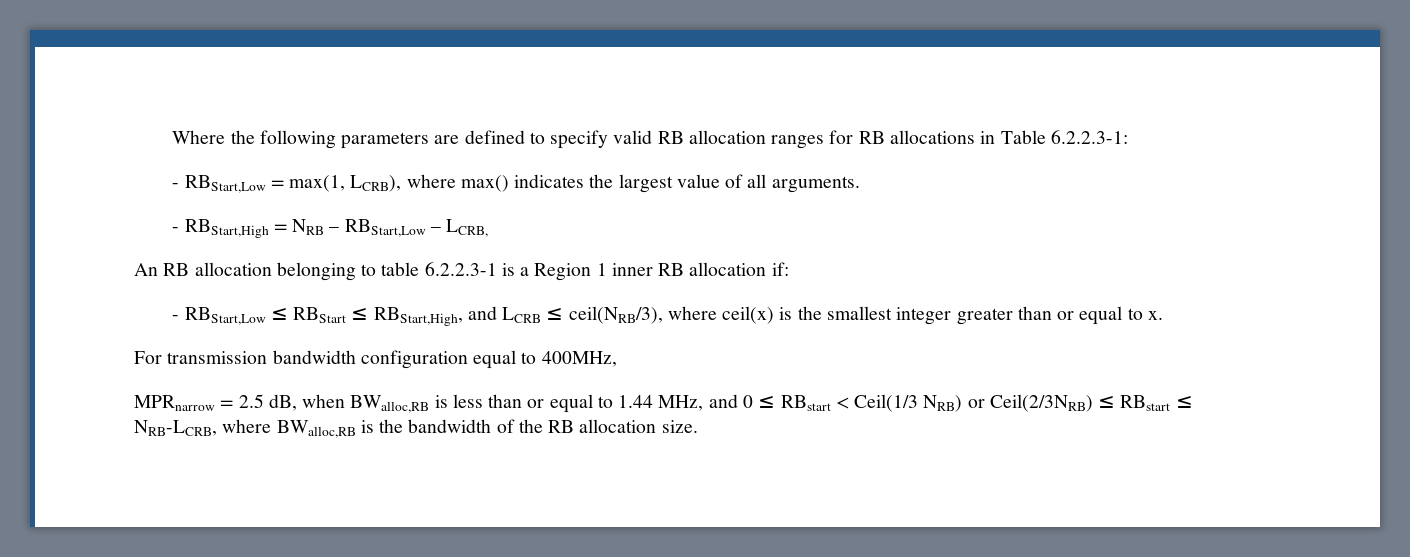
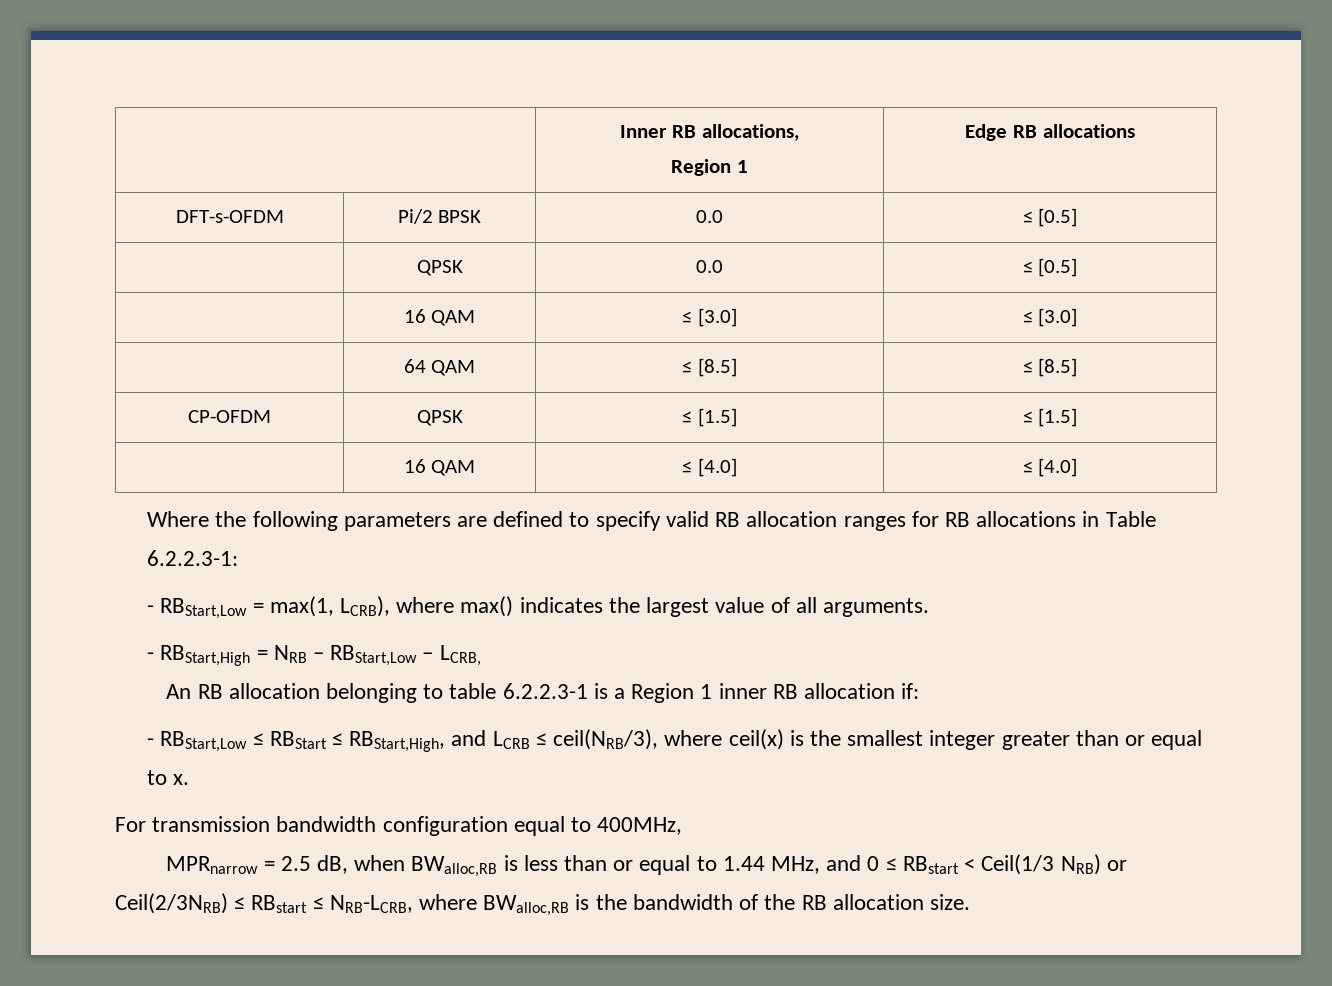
(172, 137) none -> [620,124,799,141] [671,159,748,176] [965,124,1135,141] [175,210,284,223] [397,209,482,224] [696,210,723,223] [1022,208,1078,227] [416,260,463,276] [696,260,723,273] [1022,258,1078,277] [403,309,476,326] [682,308,737,327] [1022,308,1078,327] [403,359,476,376] [682,358,737,377] [1022,358,1078,377] [188,410,271,423] [416,410,463,426] [682,408,737,427] [1022,408,1078,427] [403,459,476,476] [682,458,737,477] [1022,458,1078,477] | Inner RB allocations, // Region 1 | Edge RB allocations // DFT-s-OFDM | Pi/2 BPSK | 0.0 | ≤ [0.5] // | QPSK | 0.0 | ≤ [0.5] // | 16 QAM | ≤ [3.0] | ≤ [3.0] // | 64 QAM | ≤ [8.5] | ≤ [8.5] // CP-OFDM | QPSK | ≤ [1.5] | ≤ [1.5] // | 16 QAM | ≤ [4.0] | ≤ [4.0] //

